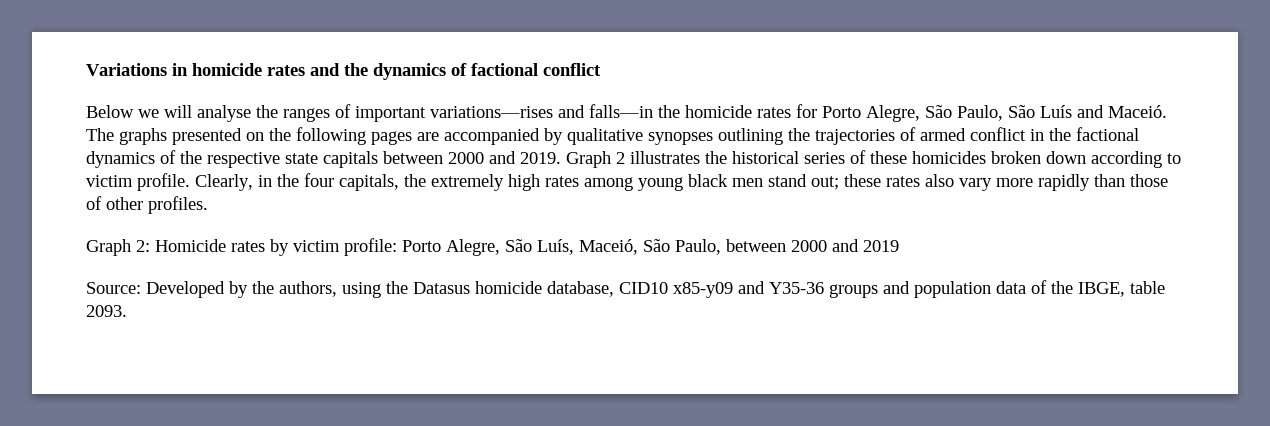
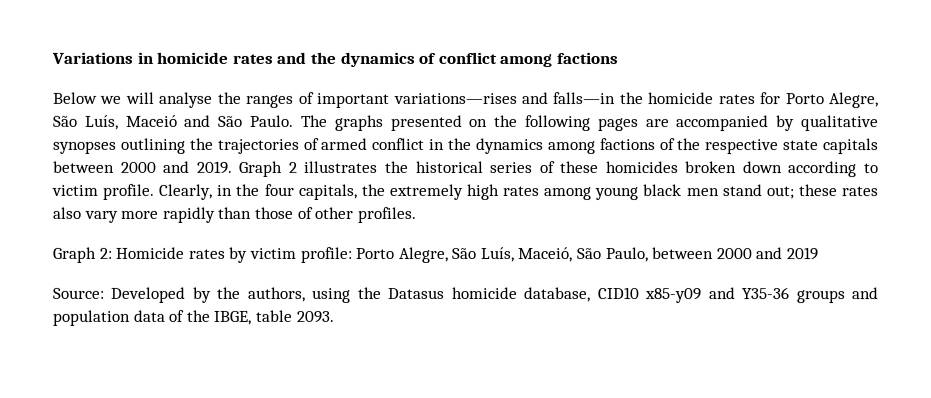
[471,63,601,76] factional conflict -> [438,51,619,68] conflict among factions
[957,105,1167,121] Paulo, São Luís and Maceió. -> [84,114,295,130] Luís, Maceió and São Paulo.
[1076,127,1139,141] [86,151,155,168] factional dynamics -> [475,138,656,155] dynamics among factions

